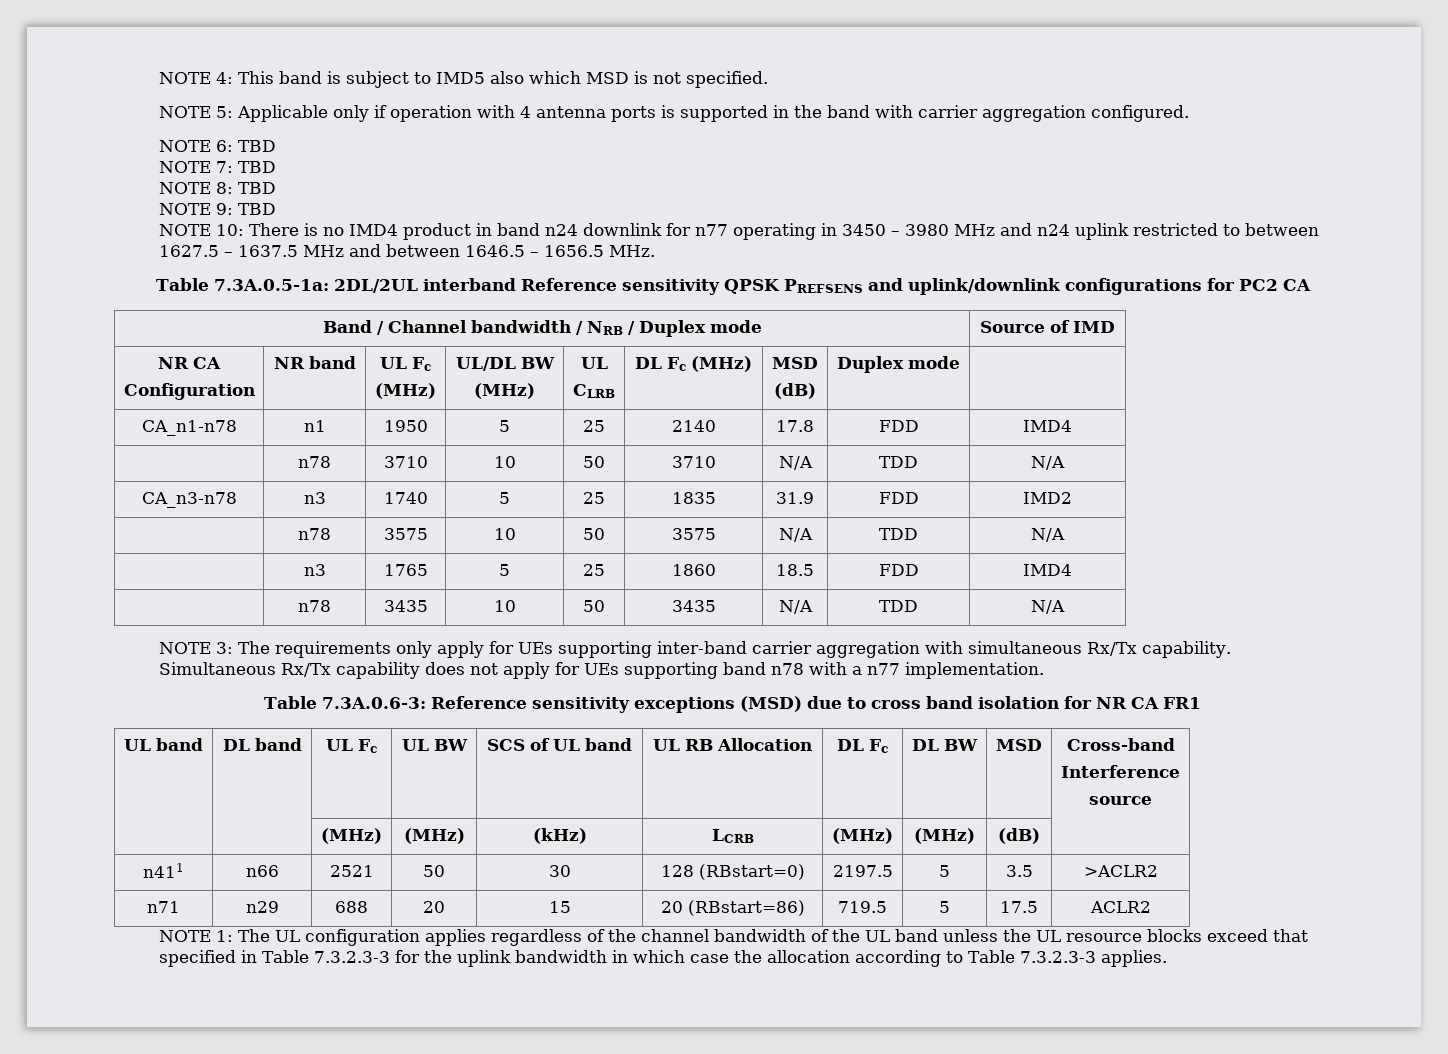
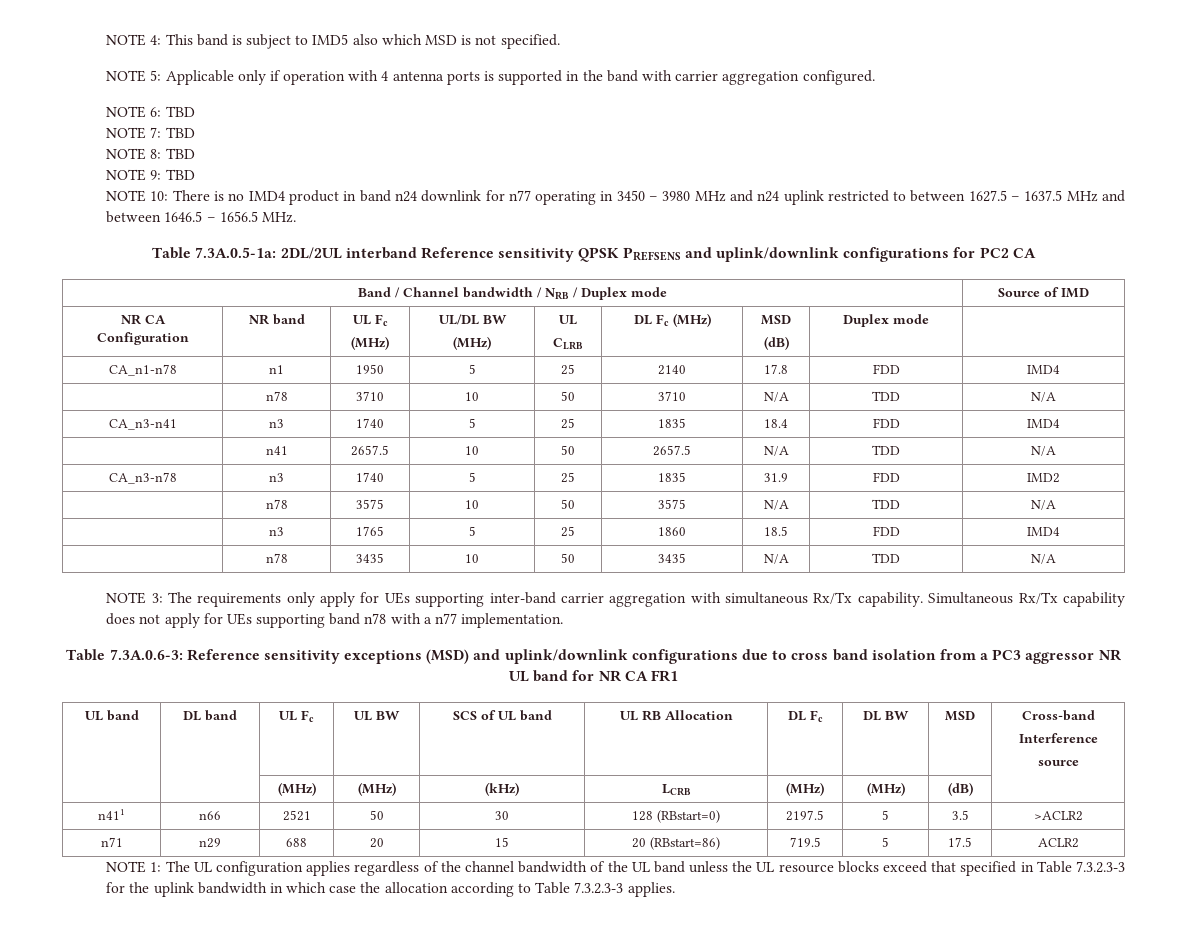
(1065, 463) none -> [108,419,177,430] [269,419,284,428] [356,418,384,428] [468,418,476,428] [561,418,575,429] [658,418,686,428] [764,419,788,428] [872,418,900,428] [1027,419,1060,428] [265,446,288,455] [351,445,389,456] [465,446,479,455] [561,445,575,455] [653,445,691,456] [763,446,789,456] [872,445,900,455] [1031,446,1056,456] // CA_n3-n41 | n3 | 1740 | 5 | 25 | 1835 | 18.4 | FDD | IMD4 // | n41 | 2657.5 | 10 | 50 | 2657.5 | N/A | TDD | N/A
(802, 704) none -> [473,649,738,664] and uplink/downlink configurations
(1059, 702) none -> [939,649,1121,664] [509,670,569,682] from a PC3 aggressor NR UL band

